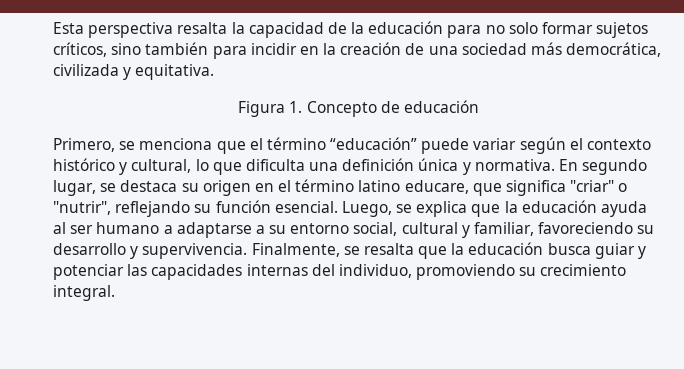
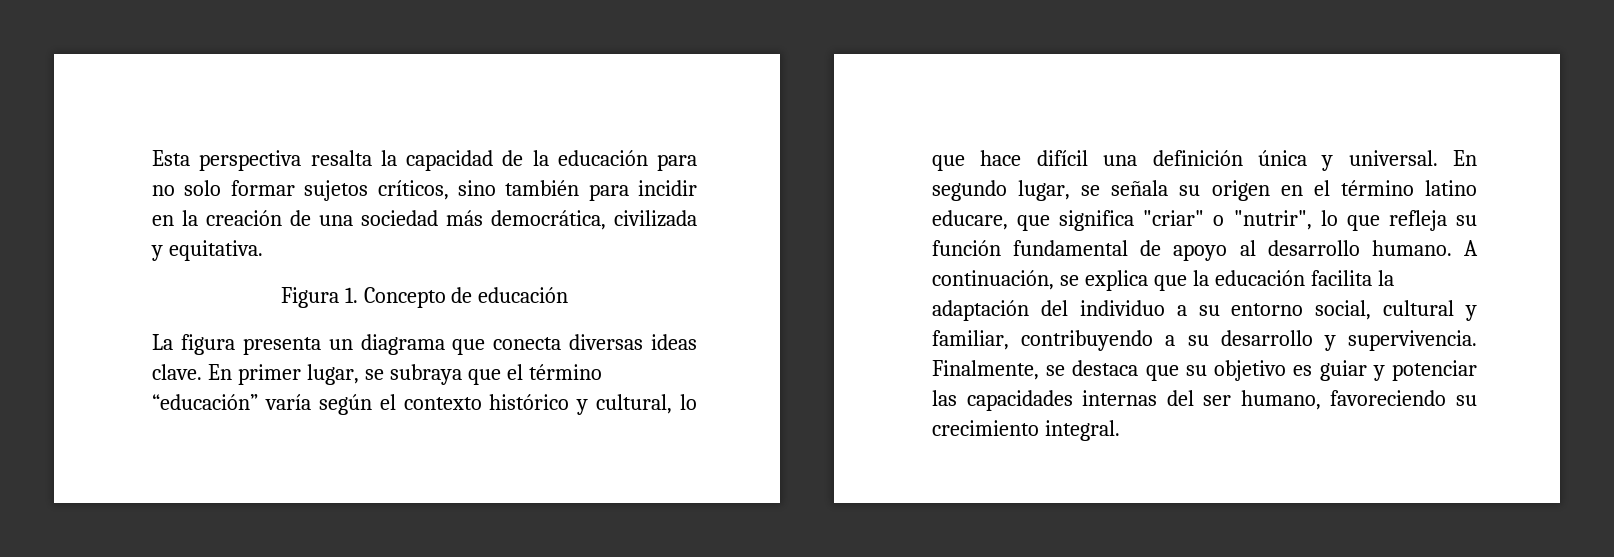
[53,138,213,152] Primero, se menciona -> [152,334,697,355] [152,364,462,385] La figura presenta un diagrama que conecta diversas ideas clave. En primer lugar, se subraya
[421,138,517,154] puede variar -> [264,394,311,410] varía
[245,159,305,171] dificulta -> [980,150,1088,166] hace difícil
[474,159,555,171] normativa. -> [1348,150,1438,166] universal.
[120,180,178,192] destaca -> [1111,180,1169,196] señala
[115,200,392,217] reflejando su función esencial. Luego, -> [1320,210,1477,231] [932,240,1478,261] [932,270,1054,290] lo que refleja su función fundamental de apoyo al desarrollo humano. A continuación,
[601,201,648,217] [53,222,252,238] ayuda al ser humano a adaptarse -> [1310,270,1394,286] [932,300,1165,321] facilita la adaptación del individuo
[538,222,634,234] favoreciendo -> [1021,330,1176,351] contribuyendo a
[363,242,591,259] resalta que la educación busca -> [1072,360,1313,381] destaca que su objetivo es
[338,264,516,280] individuo, promoviendo -> [1203,390,1447,410] ser humano, favoreciendo

